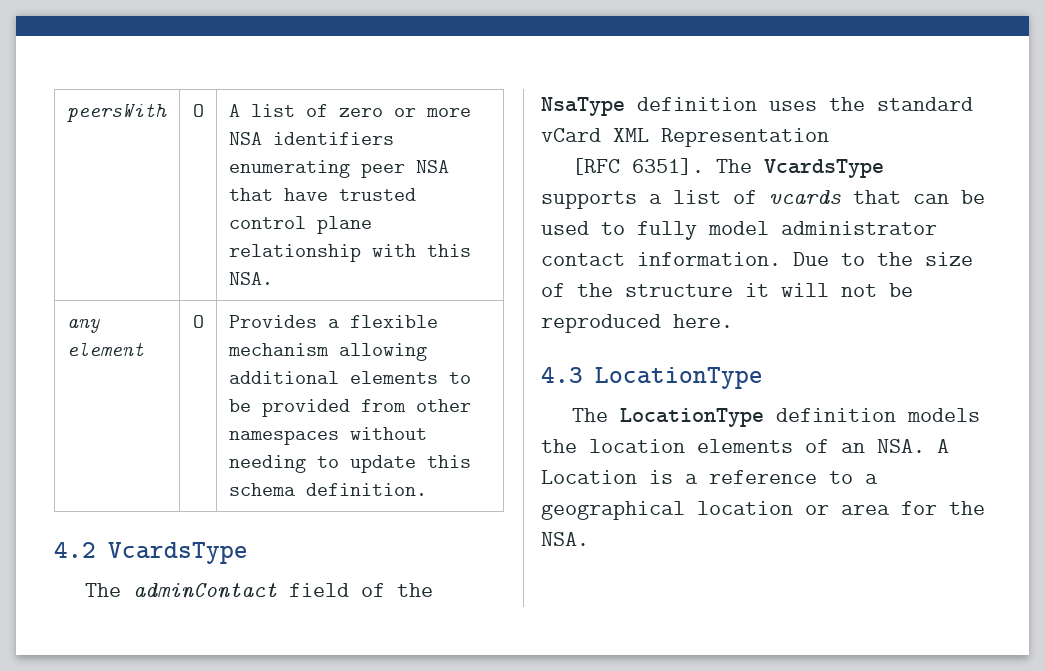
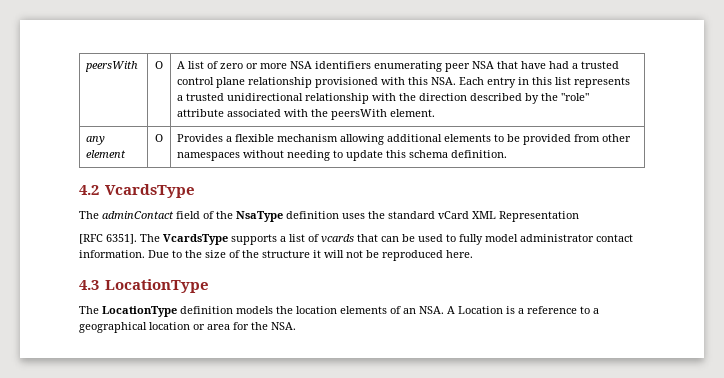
(328, 194) none -> [548,61,578,69] had a
(361, 253) none -> [314,77,378,88] provisioned
(273, 278) none -> [458,77,630,88] [176,93,589,104] [176,109,435,120] Each entry in this list represents a trusted unidirectional relationship with the direction described by the "role" attribute associated with the peersWith element.

